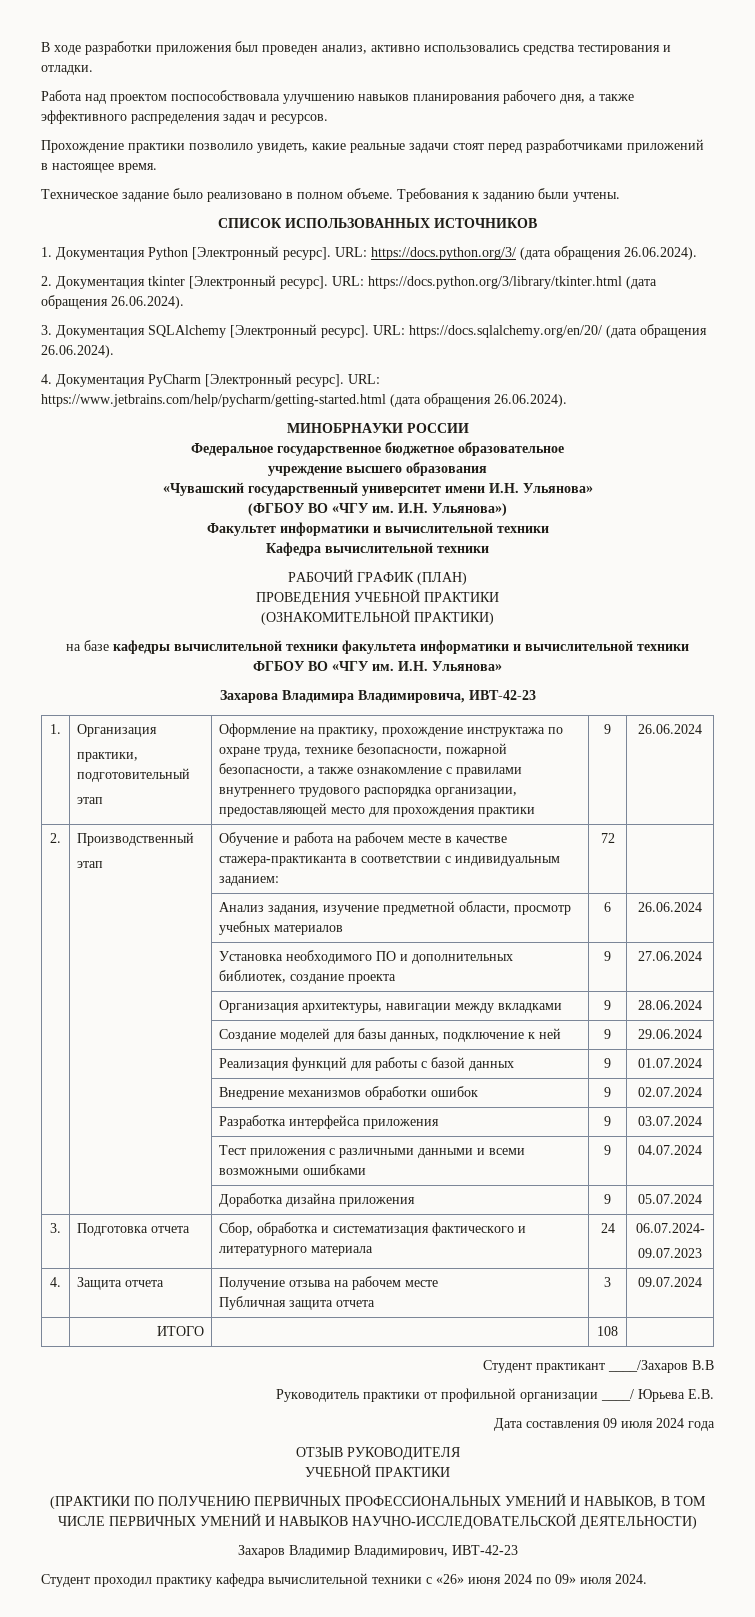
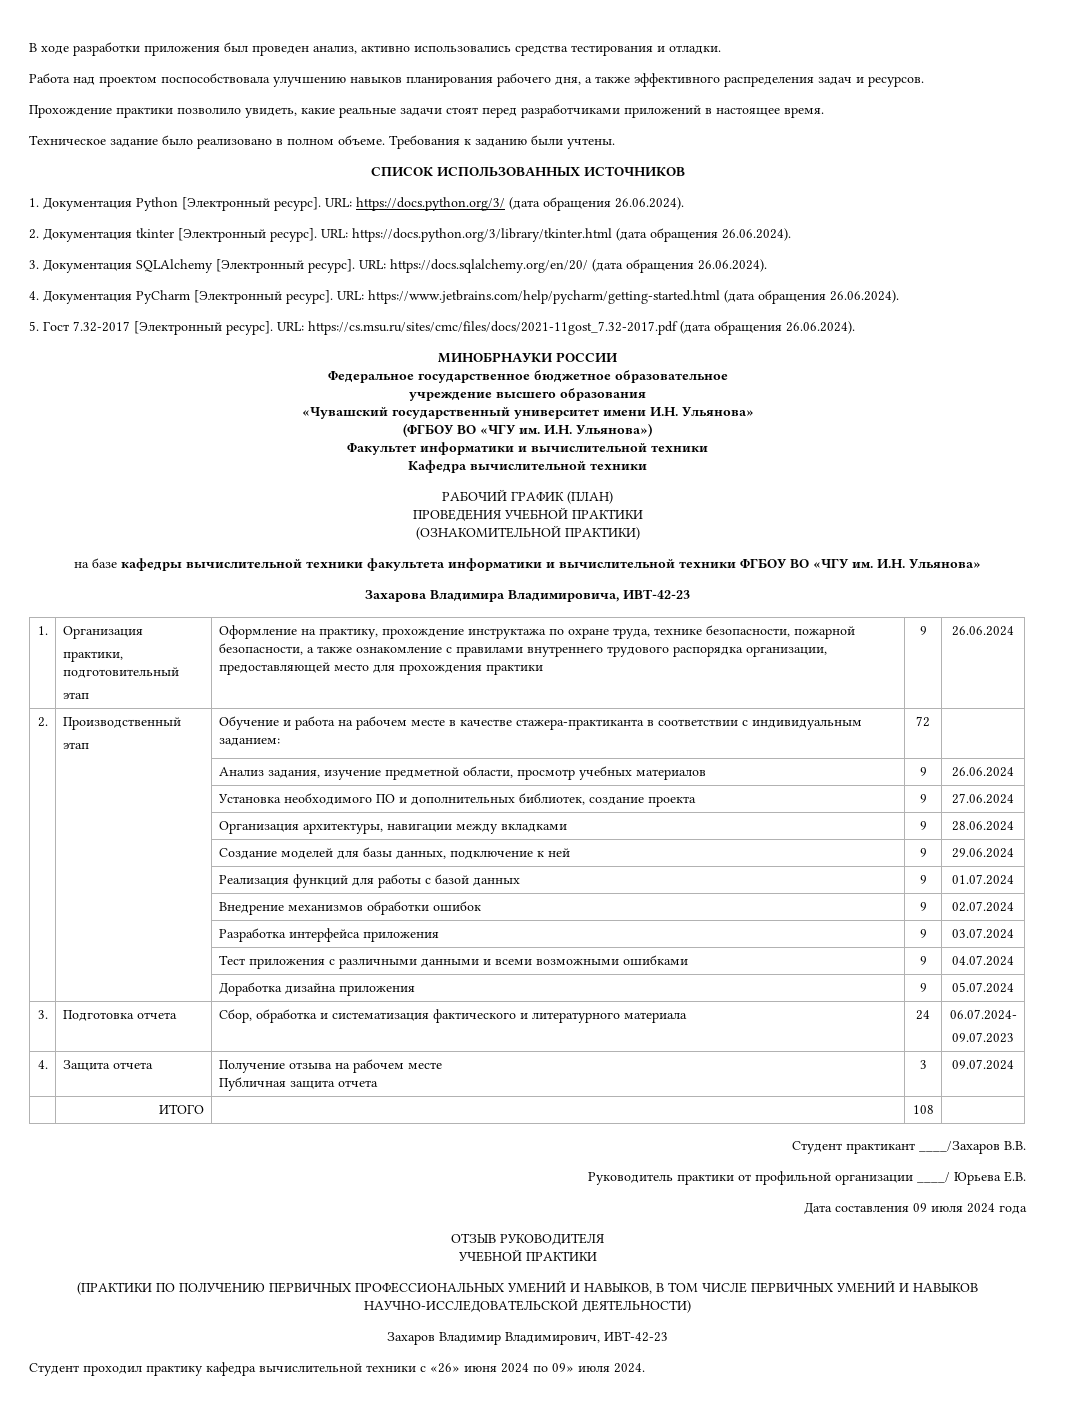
(567, 400) none -> [29,321,855,335] // 5. Гост 7.32-2017 [Электронный ресурс]. URL: https://cs.msu.ru/sites/cmc/files/docs/2021-11gost_7.32-2017.pdf (дата обращения 26.06.2024).
[604,902,611,912] 6 -> [919,767,927,776] 9
[692,1360,714,1370] В.В -> [1004,1141,1026,1150] В.В.

